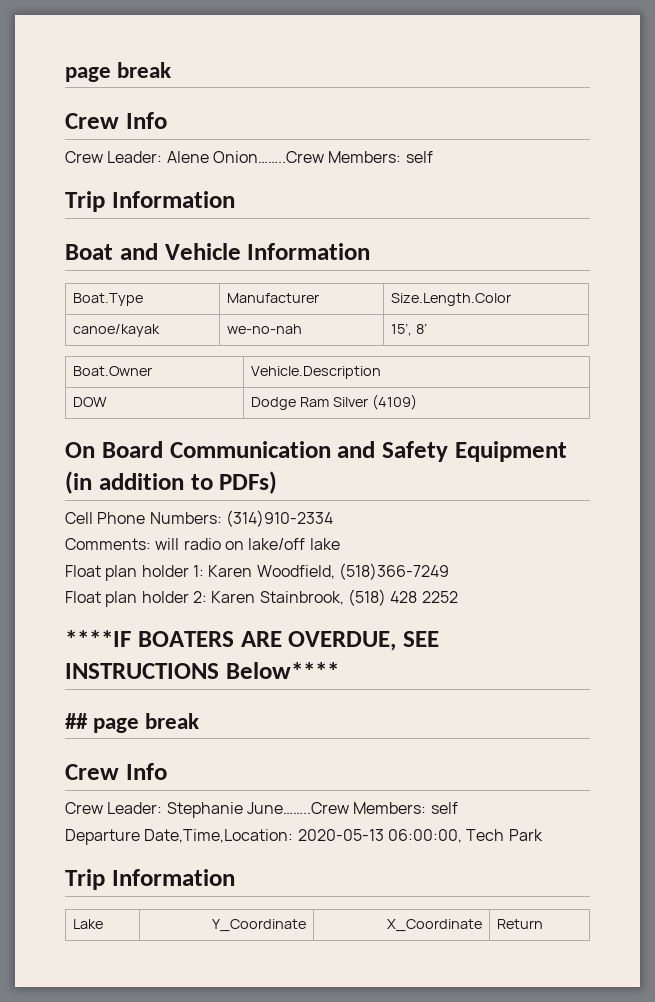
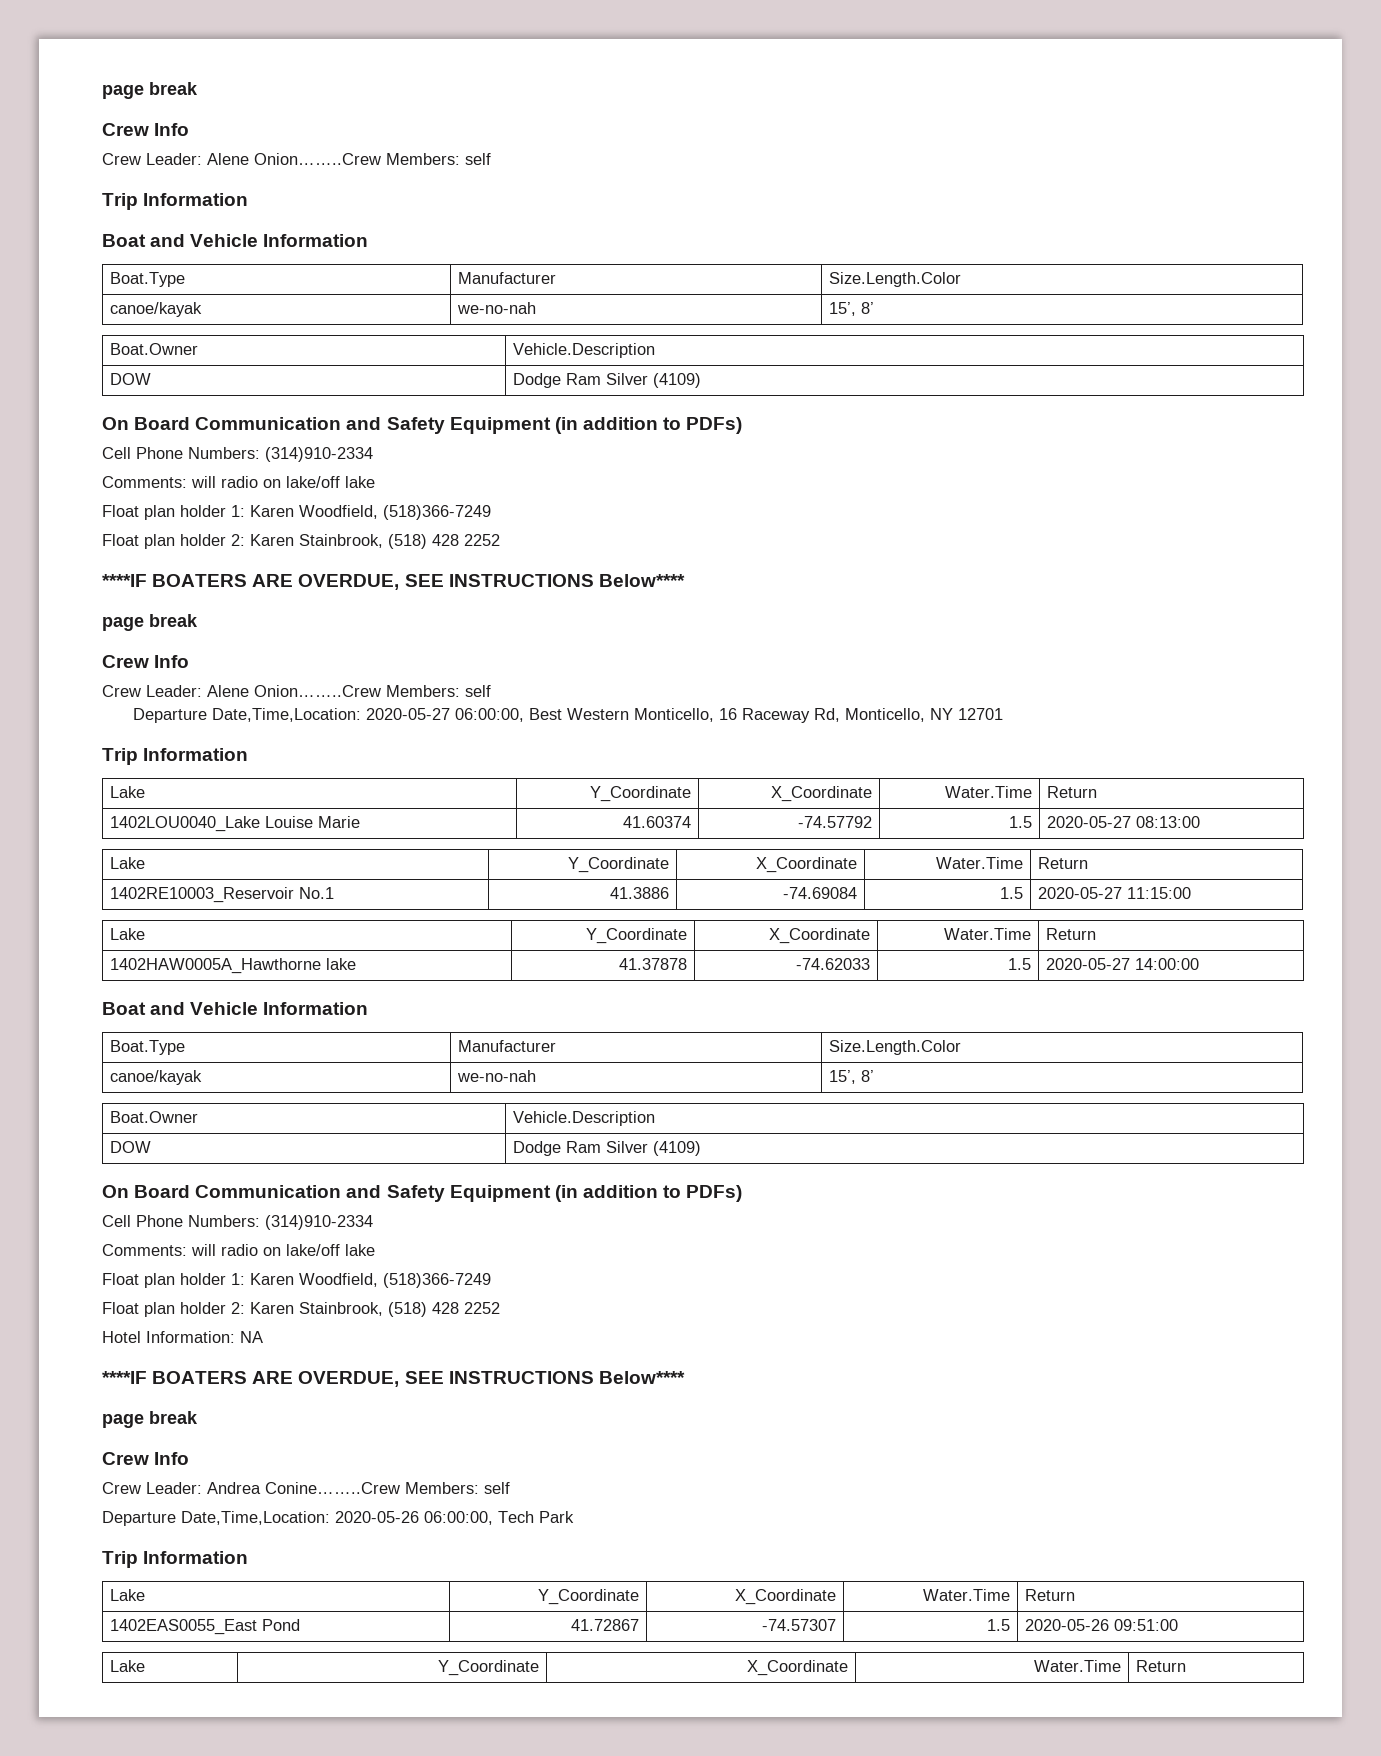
[65,713,200,733] [65,763,167,780] [65,802,458,818] [65,829,384,845] ## page break // Crew Info // Crew Leader: Stephanie June……..Crew Members: self // Departure Date,Time,Location: 2020-05-13 -> [102,614,198,631] [102,655,190,668] [102,685,491,697] [132,708,1003,723] [102,748,249,765] [109,786,145,798] [590,786,692,802] [771,786,873,802] [945,786,1033,798] [1046,786,1097,798] [109,816,360,832] [623,816,692,828] [798,816,873,828] [1009,816,1033,828] [1046,816,1200,828] [109,857,145,869] [568,857,670,873] [756,857,858,873] [936,857,1024,869] [1037,857,1088,869] [109,887,334,903] [610,887,670,899] [783,887,858,899] [1000,887,1024,899] [1037,887,1191,899] [109,928,145,940] [586,928,688,944] [769,928,871,944] [944,928,1032,940] [1045,928,1096,940] [109,958,356,974] [619,958,688,970] [796,958,871,970] [1008,958,1032,970] [1045,958,1199,970] [102,1002,369,1015] [109,1040,185,1055] [457,1040,556,1052] [828,1040,961,1055] [109,1070,202,1085] [456,1070,536,1082] [828,1070,874,1084] [109,1111,198,1123] [512,1111,655,1126] [109,1141,151,1153] [512,1141,701,1156] [102,1185,743,1202] [102,1215,373,1230] [102,1244,375,1256] [102,1273,491,1288] [102,1302,500,1317] [102,1331,263,1343] [102,1371,685,1387] [102,1411,198,1428] [102,1452,190,1465] [102,1482,510,1494] [102,1511,419,1526] page break // Crew Info // Crew Leader: Alene Onion……..Crew Members: self // Departure Date,Time,Location: 2020-05-27 06:00:00, Best Western Monticello, 16 Raceway Rd, Monticello, NY 12701 // Trip Information // Lake | Y_Coordinate | X_Coordinate | Water.Time | Return // 1402LOU0040_Lake Louise Marie | 41.60374 | -74.57792 | 1.5 | 2020-05-27 08:13:00 // Lake | Y_Coordinate | X_Coordinate | Water.Time | Return // 1402RE10003_Reservoir No.1 | 41.3886 | -74.69084 | 1.5 | 2020-05-27 11:15:00 // Lake | Y_Coordinate | X_Coordinate | Water.Time | Return // 1402HAW0005A_Hawthorne lake | 41.37878 | -74.62033 | 1.5 | 2020-05-27 14:00:00 // Boat and Vehicle Information // Boat.Type | Manufacturer | Size.Length.Color // canoe/kayak | we-no-nah | 15’, 8’ // Boat.Owner | Vehicle.Description // DOW | Dodge Ram Silver (4109) // On Board Communication and Safety Equipment (in addition to PDFs) // Cell Phone Numbers: (314)910-2334 // Comments: will radio on lake/off lake // Float plan holder 1: Karen Woodfield, (518)366-7249 // Float plan holder 2: Karen Stainbrook, (518) 428 2252 // Hotel Information: NA // ****IF BOATERS ARE OVERDUE, SEE INSTRUCTIONS Below**** // page break // Crew Info // Crew Leader: Andrea Conine……..Crew Members: self // Departure Date,Time,Location: 2020-05-26
[497,919,544,929] | Return -> [923,1589,1011,1601] [1024,1589,1075,1601] [109,1619,300,1635] [571,1619,640,1631] [762,1619,837,1631] [987,1619,1011,1631] [1024,1619,1178,1631] [109,1660,145,1672] [438,1660,540,1676] [747,1660,849,1676] [1034,1660,1122,1672] [1135,1660,1186,1672] | Water.Time | Return // 1402EAS0055_East Pond | 41.72867 | -74.57307 | 1.5 | 2020-05-26 09:51:00 // Lake | Y_Coordinate | X_Coordinate | Water.Time | Return

